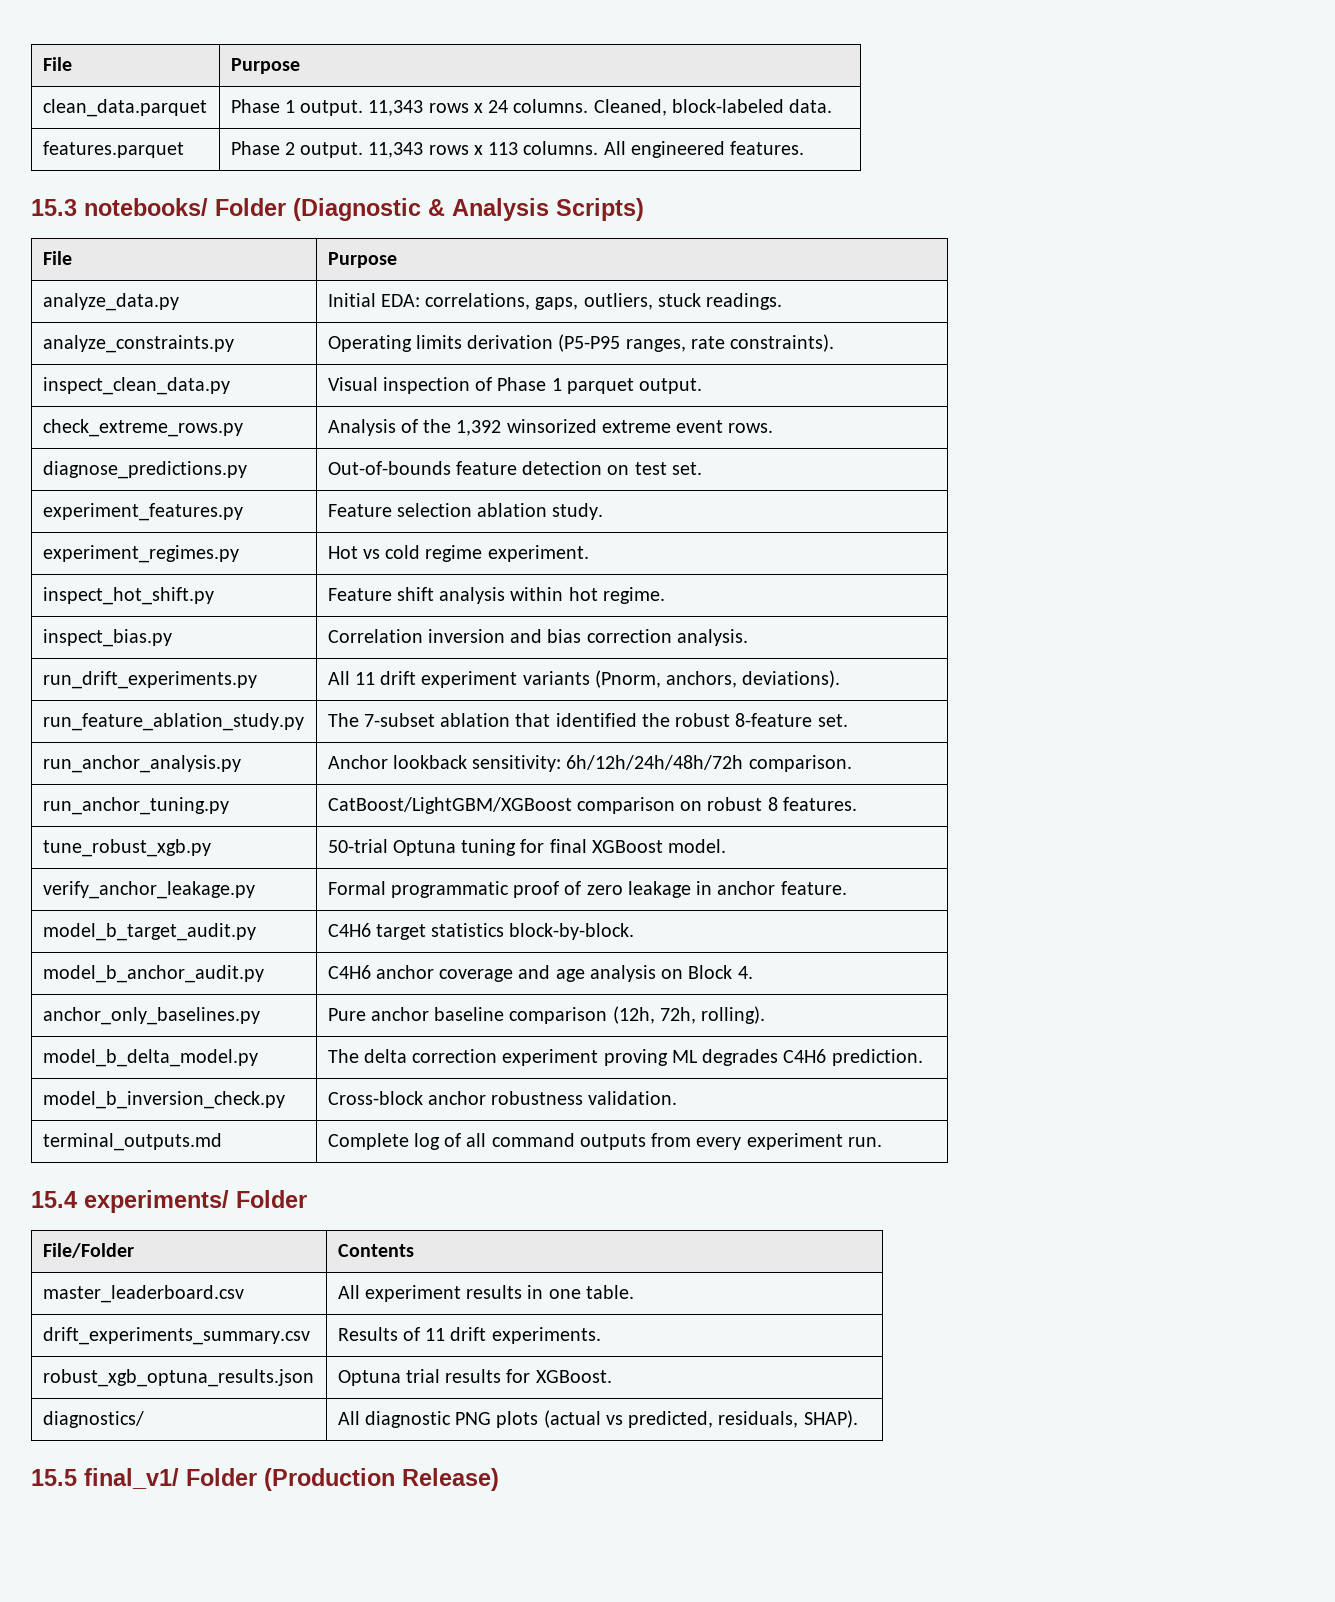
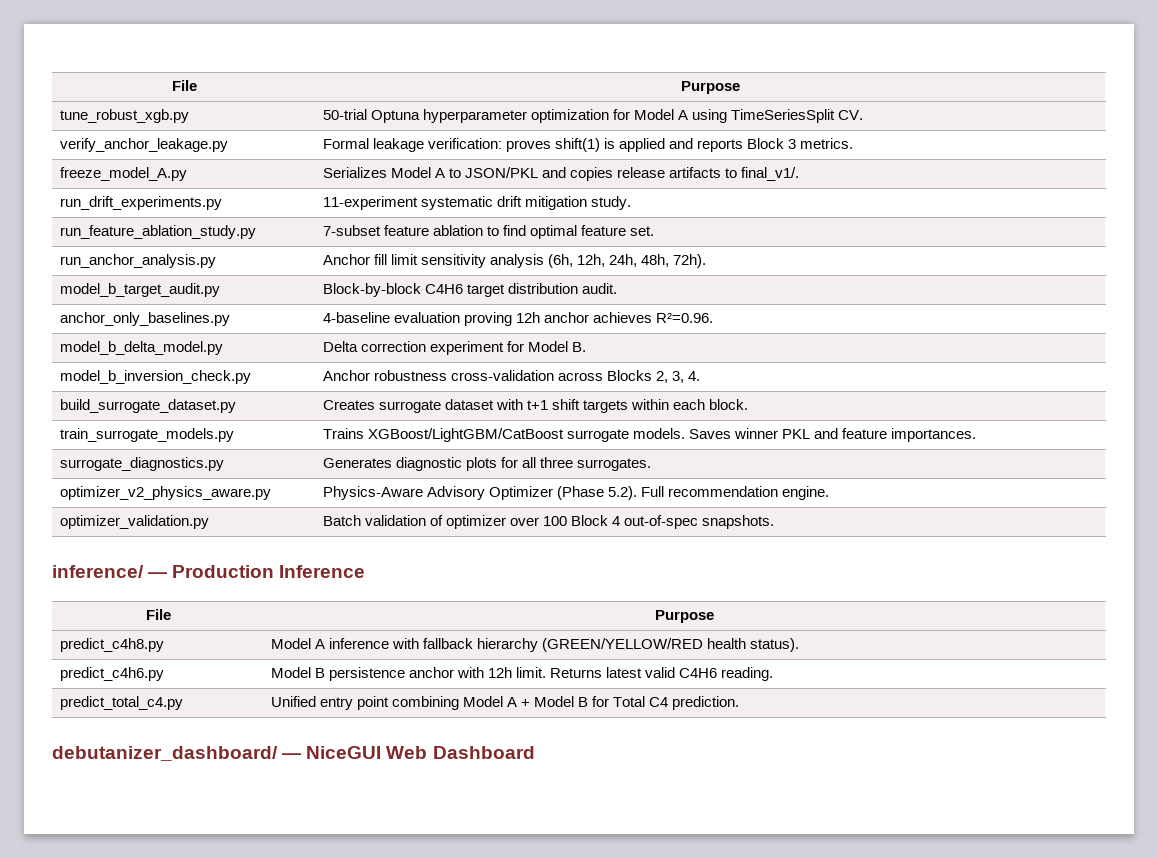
[42,57,72,71] [230,58,300,74] [42,99,207,117] [230,99,833,116] [42,141,184,158] [230,141,805,158] [31,198,644,221] [42,251,72,265] [327,252,397,268] [42,293,179,311] [327,293,783,310] [42,335,234,353] [327,334,835,352] [42,377,230,395] [327,377,703,394] [42,419,243,437] [327,419,774,436] [42,461,247,479] [327,461,702,475] [42,503,243,521] [327,503,604,520] [42,545,239,563] [327,545,589,562] [42,587,214,605] [327,587,665,604] [42,629,172,647] [327,629,748,646] [42,671,257,689] [327,670,841,688] [42,713,304,731] [327,713,848,727] [42,755,241,773] [327,755,852,772] [42,797,229,815] [327,797,857,814] [42,839,211,857] [327,839,727,856] [42,881,255,899] [327,881,847,898] [42,923,256,941] [327,923,635,940] [42,965,264,983] [327,965,753,982] [42,1007,260,1025] [327,1006,766,1024] [42,1049,258,1067] [327,1049,923,1066] [42,1091,285,1109] [327,1091,678,1105] [42,1133,222,1151] [327,1133,882,1150] [31,1190,307,1213] [42,1243,134,1258] [337,1244,414,1257] [42,1285,244,1303] [337,1285,634,1302] [42,1327,310,1345] [337,1327,601,1344] [42,1369,314,1387] [337,1369,612,1386] [42,1411,144,1428] [337,1410,858,1428] [31,1468,499,1491] File | Purpose // clean_data.parquet | Phase 1 output. 11,343 rows x 24 columns. Cleaned, block-labeled data. // features.parquet | Phase 2 output. 11,343 rows x 113 columns. All engineered features. // 15.3 notebooks/ Folder (Diagnostic & Analysis Scripts) // File | Purpose // analyze_data.py | Initial EDA: correlations, gaps, outliers, stuck readings. // analyze_constraints.py | Operating limits derivation (P5-P95 ranges, rate constraints). // inspect_clean_data.py | Visual inspection of Phase 1 parquet output. // check_extreme_rows.py | Analysis of the 1,392 winsorized extreme event rows. // diagnose_predictions.py | Out-of-bounds feature detection on test set. // experiment_features.py | Feature selection ablation study. // experiment_regimes.py | Hot vs cold regime experiment. // inspect_hot_shift.py | Feature shift analysis within hot regime. // inspect_bias.py | Correlation inversion and bias correction analysis. // run_drift_experiments.py | All 11 drift experiment variants (Pnorm, anchors, deviations). // run_feature_ablation_study.py | The 7-subset ablation that identified the robust 8-feature set. // run_anchor_analysis.py | Anchor lookback sensitivity: 6h/12h/24h/48h/72h comparison. // run_anchor_tuning.py | CatBoost/LightGBM/XGBoost comparison on robust 8 features. // tune_robust_xgb.py | 50-trial Optuna tuning for final XGBoost model. // verify_anchor_leakage.py | Formal programmatic proof of zero leakage in anchor feature. // model_b_target_audit.py | C4H6 target statistics block-by-block. // model_b_anchor_audit.py | C4H6 anchor coverage and age analysis on Block 4. // anchor_only_baselines.py | Pure anchor baseline comparison (12h, 72h, rolling). // model_b_delta_model.py | The delta correction experiment proving ML degrades C4H6 prediction. // model_b_inversion_check.py | Cross-block anchor robustness validation. // terminal_outputs.md | Complete log of all command outputs from every experiment run. // 15.4 experiments/ Folder // File/Folder | Contents // master_leaderboard.csv | All experiment results in one table. // drift_experiments_summary.csv | Results of 11 drift experiments. // robust_xgb_optuna_results.json | Optuna trial results for XGBoost. // diagnostics/ | All diagnostic PNG plots (actual vs predicted, residuals, SHAP). // 15.5 final_v1/ Folder (Production Release) -> [171,80,197,91] [681,81,740,94] [59,109,189,123] [322,109,864,123] [59,138,228,152] [322,138,854,152] [59,167,187,181] [322,167,800,181] [59,196,222,210] [322,196,631,210] [59,225,256,239] [322,225,655,239] [59,254,216,268] [322,254,707,268] [59,283,220,297] [322,283,617,297] [59,312,230,326] [322,312,713,326] [59,341,223,355] [322,341,586,355] [59,370,251,384] [322,370,701,383] [59,399,236,413] [322,399,749,413] [59,428,234,442] [322,428,977,442] [59,457,224,471] [322,457,651,471] [59,486,271,500] [322,486,830,500] [59,515,209,529] [322,515,775,529] [52,565,366,578] [145,609,171,620] [655,610,714,623] [59,638,164,652] [270,638,800,652] [59,667,164,681] [270,667,774,681] [59,696,183,710] [270,696,740,710] [52,746,535,761] File | Purpose // tune_robust_xgb.py | 50-trial Optuna hyperparameter optimization for Model A using TimeSeriesSplit CV. // verify_anchor_leakage.py | Formal leakage verification: proves shift(1) is applied and reports Block 3 metrics. // freeze_model_A.py | Serializes Model A to JSON/PKL and copies release artifacts to final_v1/. // run_drift_experiments.py | 11-experiment systematic drift mitigation study. // run_feature_ablation_study.py | 7-subset feature ablation to find optimal feature set. // run_anchor_analysis.py | Anchor fill limit sensitivity analysis (6h, 12h, 24h, 48h, 72h). // model_b_target_audit.py | Block-by-block C4H6 target distribution audit. // anchor_only_baselines.py | 4-baseline evaluation proving 12h anchor achieves R²=0.96. // model_b_delta_model.py | Delta correction experiment for Model B. // model_b_inversion_check.py | Anchor robustness cross-validation across Blocks 2, 3, 4. // build_surrogate_dataset.py | Creates surrogate dataset with t+1 shift targets within each block. // train_surrogate_models.py | Trains XGBoost/LightGBM/CatBoost surrogate models. Saves winner PKL and feature importances. // surrogate_diagnostics.py | Generates diagnostic plots for all three surrogates. // optimizer_v2_physics_aware.py | Physics-Aware Advisory Optimizer (Phase 5.2). Full recommendation engine. // optimizer_validation.py | Batch validation of optimizer over 100 Block 4 out-of-spec snapshots. // inference/ — Production Inference // File | Purpose // predict_c4h8.py | Model A inference with fallback hierarchy (GREEN/YELLOW/RED health status). // predict_c4h6.py | Model B persistence anchor with 12h limit. Returns latest valid C4H6 reading. // predict_total_c4.py | Unified entry point combining Model A + Model B for Total C4 prediction. // debutanizer_dashboard/ — NiceGUI Web Dashboard

